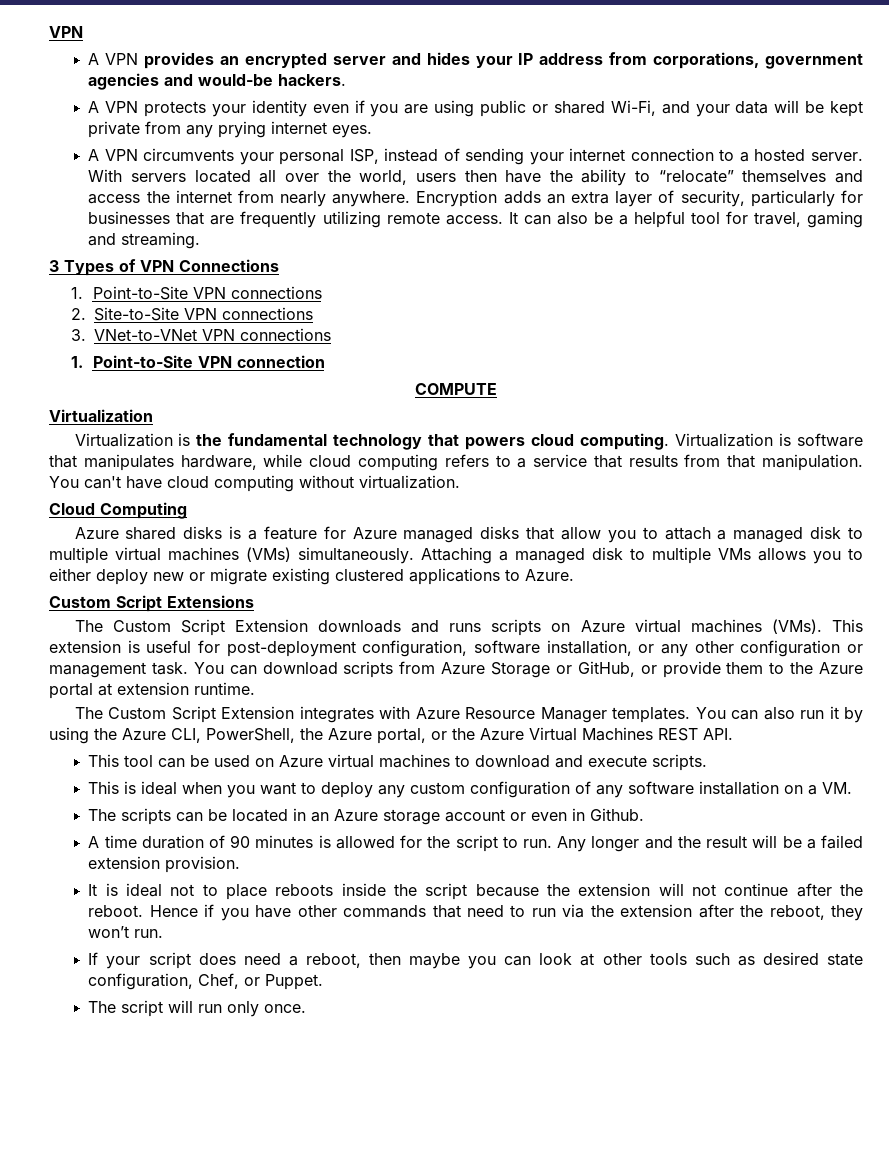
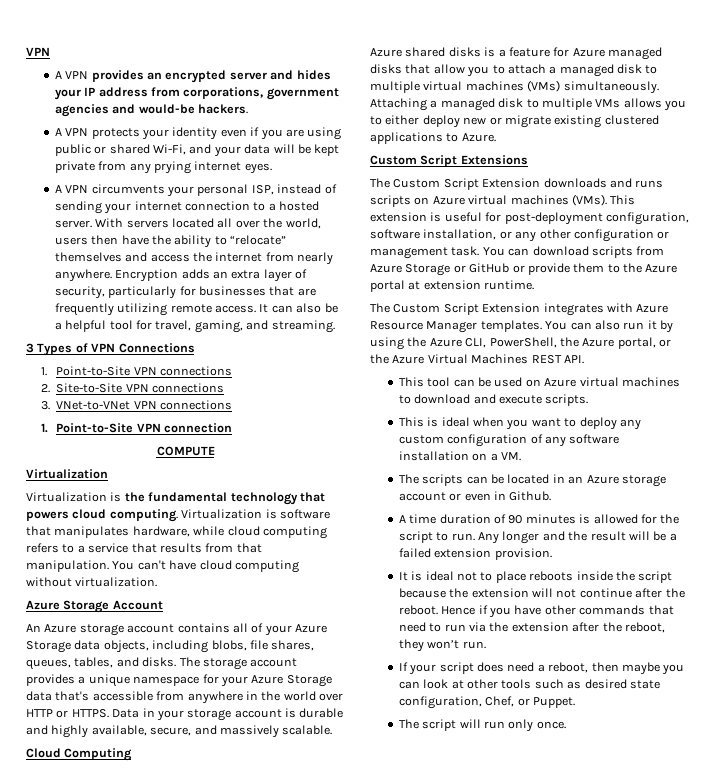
[806,211,863,228] gaming -> [194,320,243,333] gaming,
(460, 482) none -> [26,600,163,613] [26,623,327,636] [26,640,315,653] [26,657,298,670] [26,674,332,687] [26,691,343,704] [26,708,344,721] [26,725,333,738] // Azure Storage Account // An Azure storage account contains all of your Azure Storage data objects, including blobs, file shares, queues, tables, and disks. The storage account provides a unique namespace for your Azure Storage data that's accessible from anywhere in the world over HTTP or HTTPS. Data in your storage account is durable and highly available, secure, and massively scalable.
[577,661,635,677] GitHub, -> [469,263,510,273] GitHub

